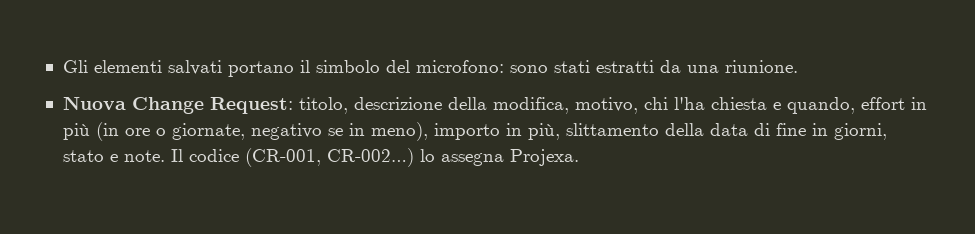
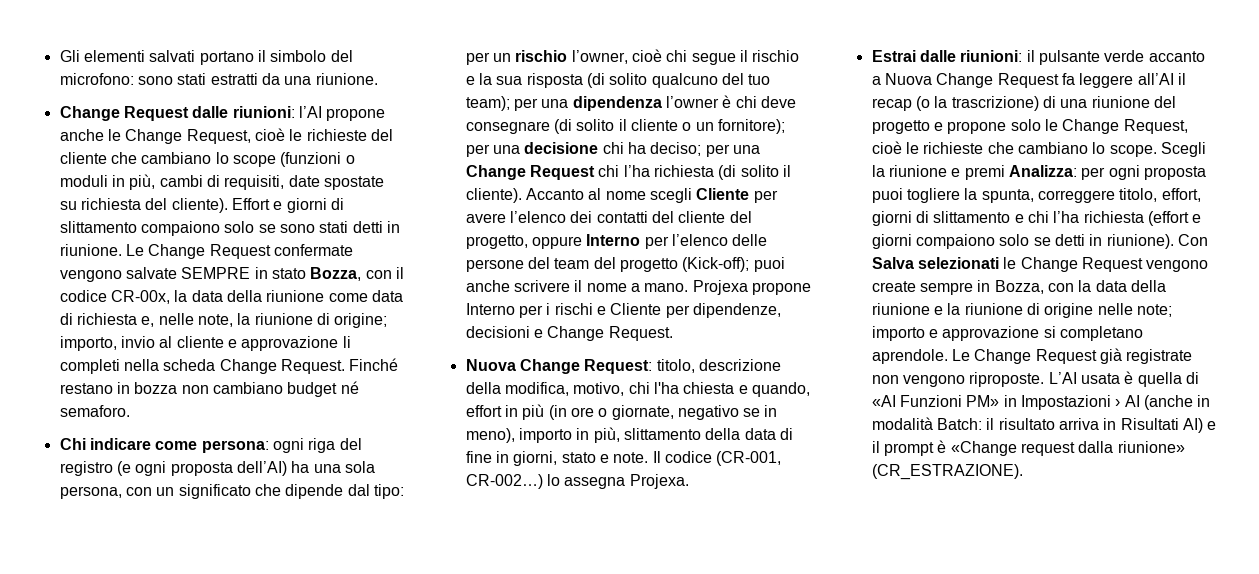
(798, 66) none -> [59,106,386,121] [59,128,393,144] [59,152,355,167] [59,174,384,190] [59,198,344,213] [59,221,400,236] [59,244,353,259] [59,267,404,282] [59,290,403,304] [59,313,388,328] [59,336,351,351] [59,358,399,374] [59,381,359,397] [59,405,130,417] [59,438,362,453] [59,461,375,476] [59,484,404,499] [465,49,800,65] [465,73,771,88] [465,95,796,111] [465,119,785,134] [465,142,760,157] [465,165,791,180] [465,188,778,203] [465,211,752,223] [465,234,768,249] [465,257,785,272] [465,280,811,295] [465,303,781,318] [465,326,673,341] // Change Request dalle riunioni: l’AI propone anche le Change Request, cioè le richieste del cliente che cambiano lo scope (funzioni o moduli in più, cambi di requisiti, date spostate su richiesta del cliente). Effort e giorni di slittamento compaiono solo se sono stati detti in riunione. Le Change Request confermate vengono salvate SEMPRE in stato Bozza, con il codice CR-00x, la data della riunione come data di richiesta e, nelle note, la riunione di origine; importo, invio al cliente e approvazione li completi nella scheda Change Request. Finché restano in bozza non cambiano budget né semaforo. // Chi indicare come persona: ogni riga del registro (e ogni proposta dell’AI) ha una sola persona, con un significato che dipende dal tipo: per un rischio l’owner, cioè chi segue il rischio e la sua risposta (di solito qualcuno del tuo team); per una dipendenza l’owner è chi deve consegnare (di solito il cliente o un fornitore); per una decisione chi ha deciso; per una Change Request chi l’ha richiesta (di solito il cliente). Accanto al nome scegli Cliente per avere l’elenco dei contatti del cliente del progetto, oppure Interno per l’elenco delle persone del team del progetto (Kick-off); puoi anche scrivere il nome a mano. Projexa propone Interno per i rischi e Cliente per dipendenze, decisioni e Change Request.
(579, 157) none -> [871,50,1205,65] [871,73,1186,88] [871,96,1176,111] [871,119,1188,134] [871,141,1206,157] [871,165,1206,180] [871,188,1201,203] [871,211,1202,226] [871,234,1208,249] [871,257,1209,272] [871,280,1166,295] [871,303,1172,318] [871,326,1143,341] [871,348,1193,364] [871,371,1199,387] [871,395,1211,410] [871,417,1217,433] [871,440,1185,456] [871,464,1023,480] // Estrai dalle riunioni: il pulsante verde accanto a Nuova Change Request fa leggere all’AI il recap (o la trascrizione) di una riunione del progetto e propone solo le Change Request, cioè le richieste che cambiano lo scope. Scegli la riunione e premi Analizza: per ogni proposta puoi togliere la spunta, correggere titolo, effort, giorni di slittamento e chi l’ha richiesta (effort e giorni compaiono solo se detti in riunione). Con Salva selezionati le Change Request vengono create sempre in Bozza, con la data della riunione e la riunione di origine nelle note; importo e approvazione si completano aprendole. Le Change Request già registrate non vengono riproposte. L’AI usata è quella di «AI Funzioni PM» in Impostazioni › AI (anche in modalità Batch: il risultato arriva in Risultati AI) e il prompt è «Change request dalla riunione» (CR_ESTRAZIONE).

